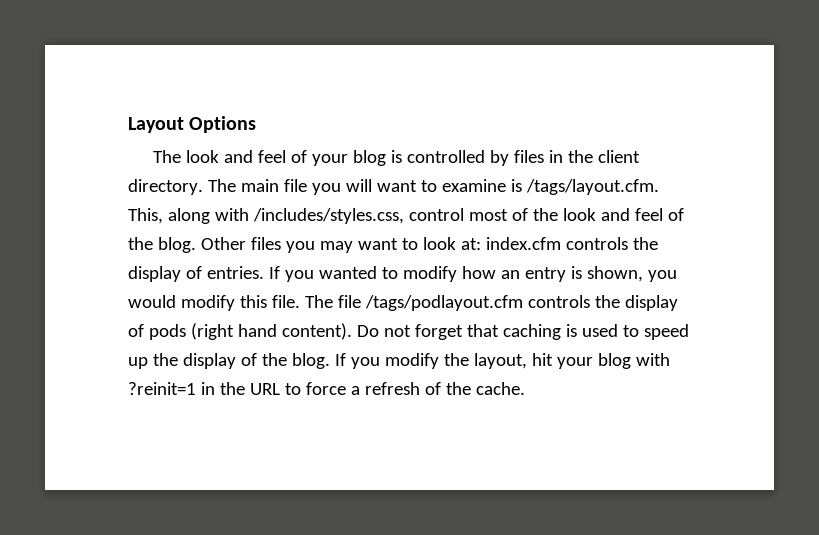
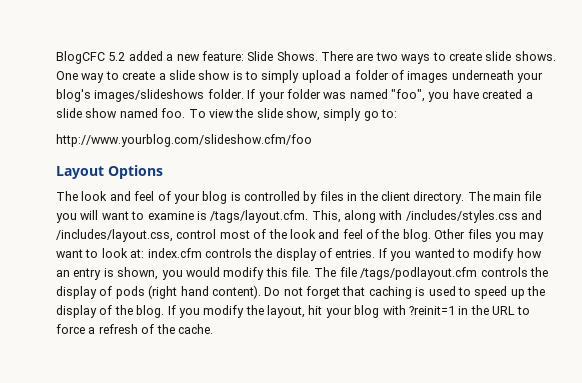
(128, 125) none -> [56,51,556,64] [56,70,543,83] [56,89,533,102] [56,108,398,121] [56,134,312,147] BlogCFC 5.2 added a new feature: Slide Shows. There are two ways to create slide shows. One way to create a slide show is to simply upload a folder of images underneath your blog's images/slideshows folder. If your folder was named "foo", you have created a slide show named foo. To view the slide show, simply go to: // http://www.yourblog.com/slideshow.cfm/foo //
[252,208,404,224] /includes/styles.css, -> [405,210,543,223] [56,229,173,242] /includes/styles.css and /includes/layout.css,

